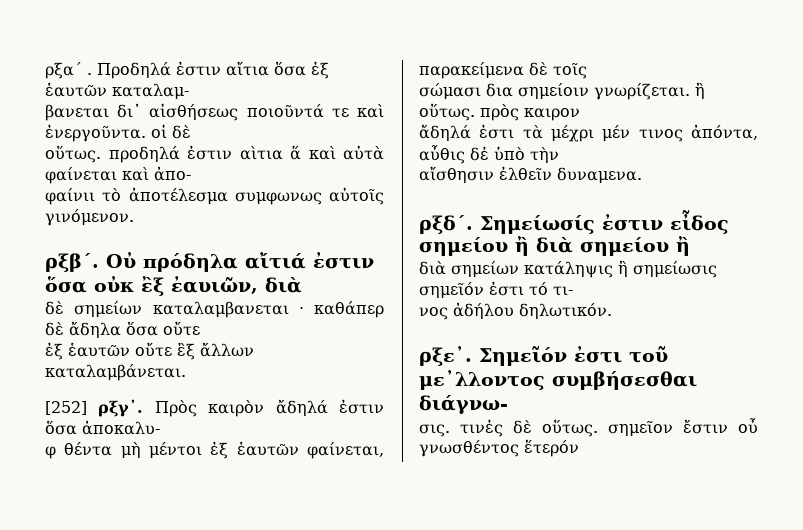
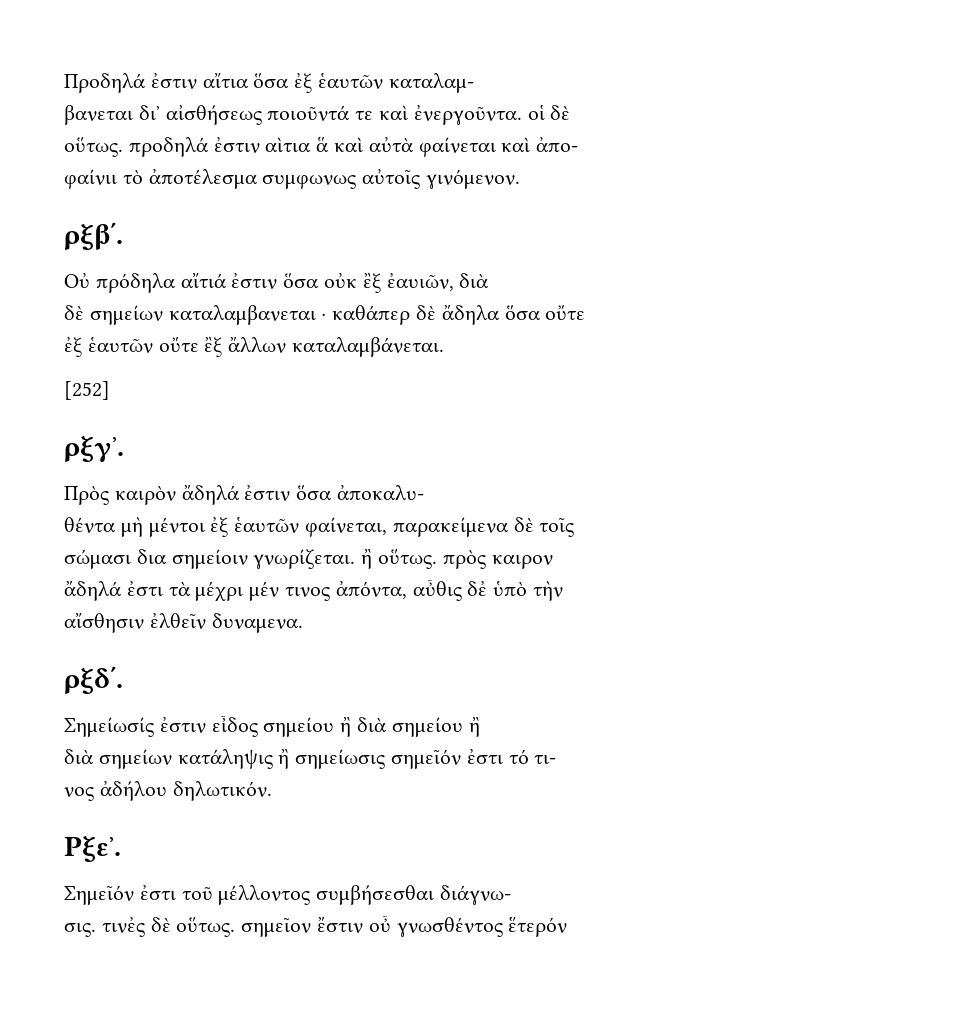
[45,62,92,79] ρξα΄ . -> (64, 83) none
(99, 262) none -> (123, 236) //
(87, 408) none -> (110, 390) //
(144, 408) none -> (124, 449) //
[45,446,56,459] φ -> (425, 493) none
(473, 224) none -> (123, 680) //
[419,346,472,366] ρξε᾽. -> [64,836,121,862] Ρξε᾽. //
[419,370,545,390] με᾽λλοντος -> [218,885,311,905] μέλλοντος

